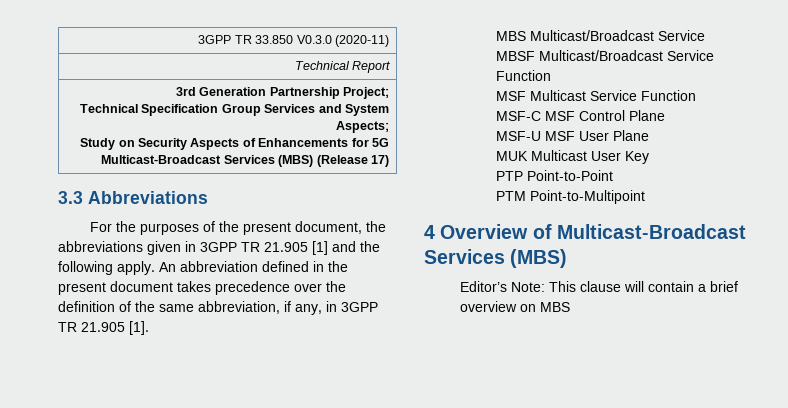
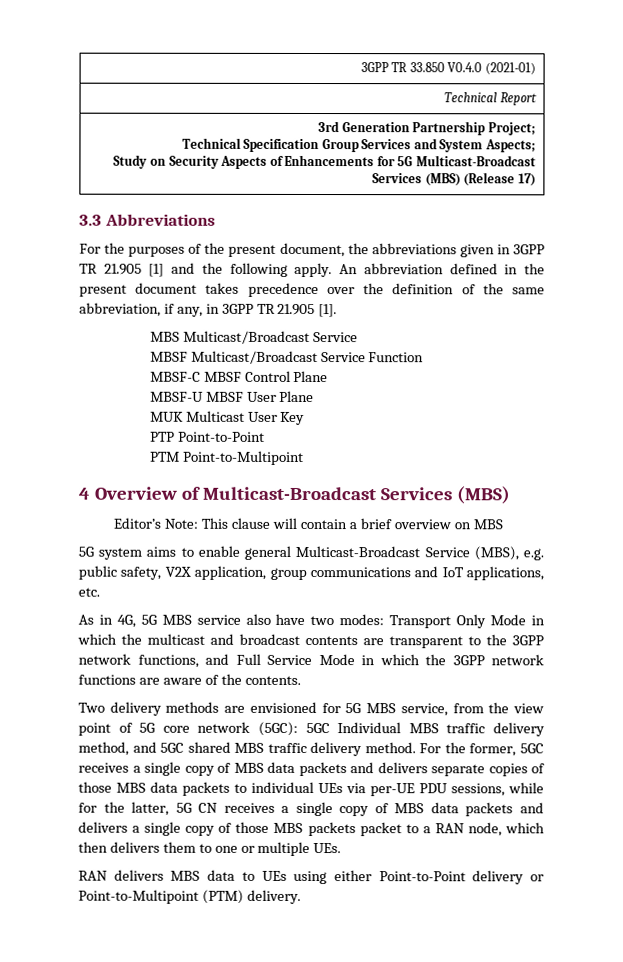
[296,35,389,47] V0.3.0 (2020-11) -> [447,62,536,75] V0.4.0 (2021-01)
[496,90,697,101] [496,111,576,121] MSF Multicast Service Function // MSF-C MSF -> [149,371,242,382] MBSF-C MBSF
[496,131,576,141] MSF-U MSF -> [149,391,244,402] MBSF-U MBSF
(571, 307) none -> [78,545,544,561] [78,565,544,581] [78,587,100,597] [78,613,545,629] [77,633,544,649] [78,653,544,668] [78,673,301,685] [78,701,545,717] [78,721,545,737] [78,741,544,757] [78,761,545,777] [78,781,544,797] [78,801,544,817] [78,821,545,837] [78,841,342,856] [78,869,544,885] [78,889,301,904] // 5G system aims to enable general Multicast-Broadcast Service (MBS), e.g. public safety, V2X application, group communications and IoT applications, etc. // As in 4G, 5G MBS service also have two modes: Transport Only Mode in which the multicast and broadcast contents are transparent to the 3GPP network functions, and Full Service Mode in which the 3GPP network functions are aware of the contents. // Two delivery methods are envisioned for 5G MBS service, from the view point of 5G core network (5GC): 5GC Individual MBS traffic delivery method, and 5GC shared MBS traffic delivery method. For the former, 5GC receives a single copy of MBS data packets and delivers separate copies of those MBS data packets to individual UEs via per-UE PDU sessions, while for the latter, 5G CN receives a single copy of MBS data packets and delivers a single copy of those MBS packets packet to a RAN node, which then delivers them to one or multiple UEs. // RAN delivers MBS data to UEs using either Point-to-Point delivery or Point-to-Multipoint (PTM) delivery.

